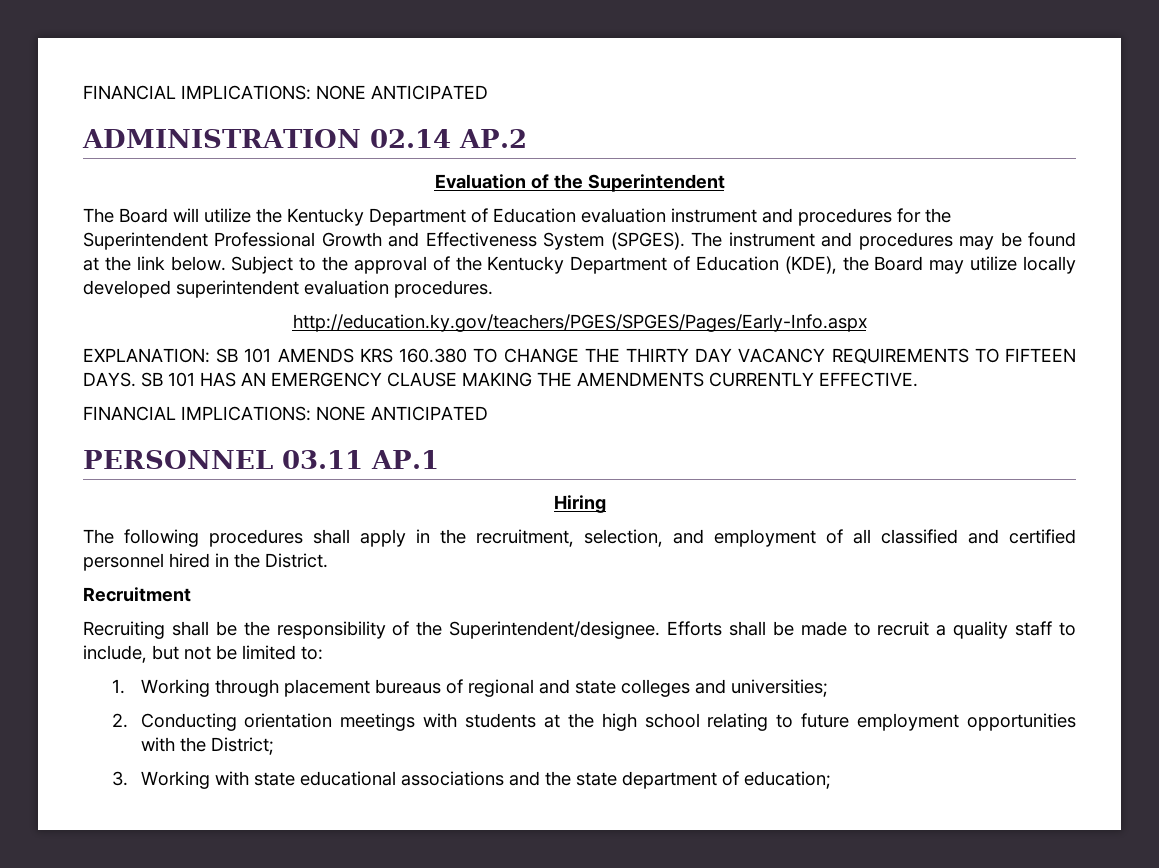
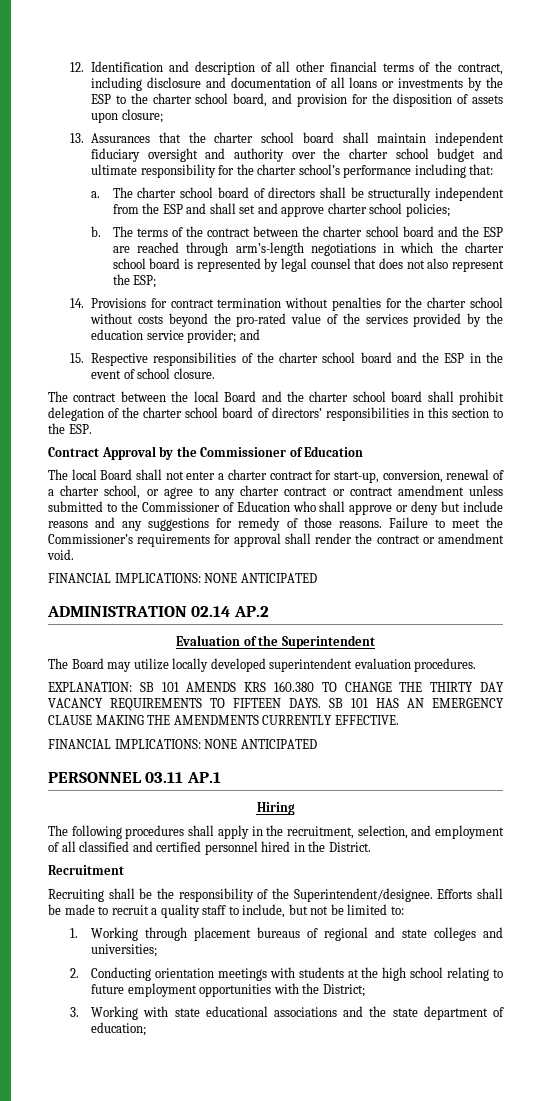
(83, 92) none -> [69,61,503,75] [91,77,504,91] [91,93,503,107] [91,109,163,123] [69,132,505,146] [91,148,503,162] [91,164,494,178] [91,187,504,201] [112,203,450,217] [91,226,504,237] [112,242,505,256] [112,258,505,272] [112,274,157,288] [69,297,504,311] [90,313,503,327] [91,329,260,343] [69,352,504,366] [91,368,215,379] [48,391,505,405] [48,407,503,421] [48,423,92,434] [48,446,364,460] [48,469,504,483] [48,485,504,499] [48,501,504,515] [48,517,503,531] [48,533,505,547] [47,549,74,560] 12. Identification and description of all other financial terms of the contract, including disclosure and documentation of all loans or investments by the ESP to the charter school board, and provision for the disposition of assets upon closure; // 13. Assurances that the charter school board shall maintain independent fiduciary oversight and authority over the charter school budget and ultimate responsibility for the charter school’s performance including that: // a. The charter school board of directors shall be structurally independent from the ESP and shall set and approve charter school policies; // b. The terms of the contract between the charter school board and the ESP are reached through arm’s-length negotiations in which the charter school board is represented by legal counsel that does not also represent the ESP; // 14. Provisions for contract termination without penalties for the charter school without costs beyond the pro-rated value of the services provided by the education service provider; and // 15. Respective responsibilities of the charter school board and the ESP in the event of school closure. // The contract between the local Board and the charter school board shall prohibit delegation of the charter school board of directors’ responsibilities in this section to the ESP. // Contract Approval by the Commissioner of Education // The local Board shall not enter a charter contract for start-up, conversion, renewal of a charter school, or agree to any charter contract or contract amendment unless submitted to the Commissioner of Education who shall approve or deny but include reasons and any suggestions for remedy of those reasons. Failure to meet the Commissioner’s requirements for approval shall render the contract or amendment void. //
[173,208,951,226] [83,232,1076,250] [83,256,924,274] will utilize the Kentucky Department of Education evaluation instrument and procedures for the Superintendent Professional Growth and Effectiveness System (SPGES). The instrument and procedures may be found at the link below. Subject to the approval of the Kentucky Department of Education (KDE), the Board -> (104, 663) none
[292,314,867,332] // http://education.ky.gov/teachers/PGES/SPGES/Pages/Early-Info.aspx -> (477, 665) none

